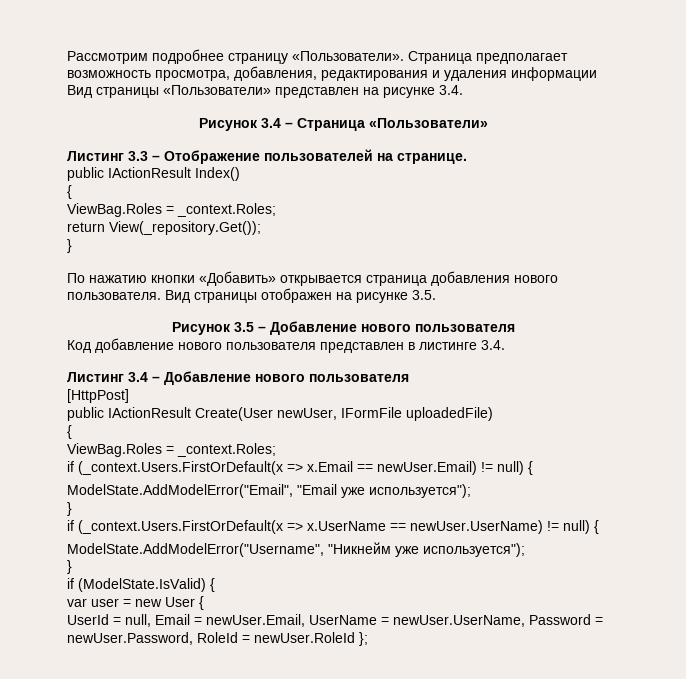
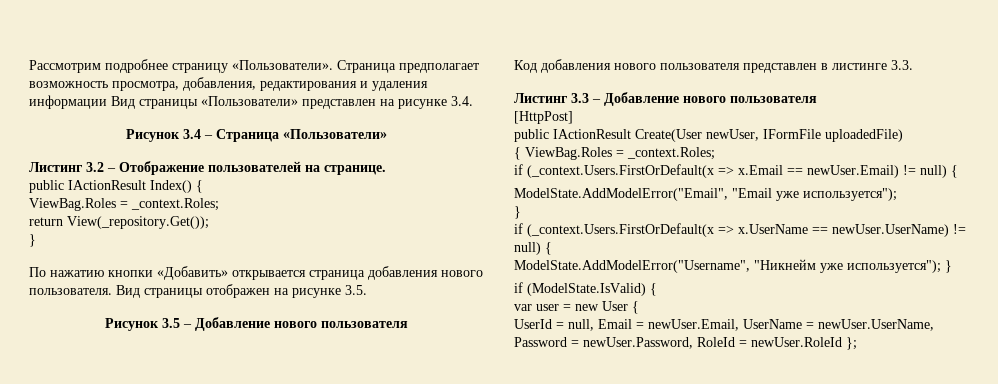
[128,151,148,161] 3.3 -> [86,162,104,172] 3.2
(240, 174) // -> (192, 186) none
[95,338,174,353] добавление -> [541,59,611,73] добавления
[481,340,505,350] [67,372,148,382] 3.4. // Листинг 3.4 -> [891,60,913,70] [514,93,589,103] 3.3. // Листинг 3.3
(72, 432) // -> (521, 153) none
(525, 550) // -> (941, 266) none

